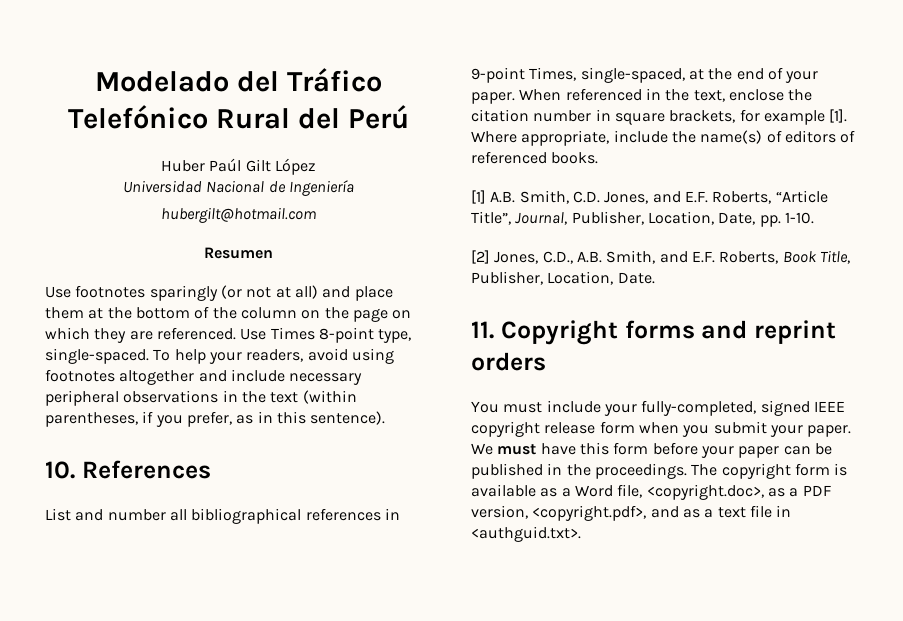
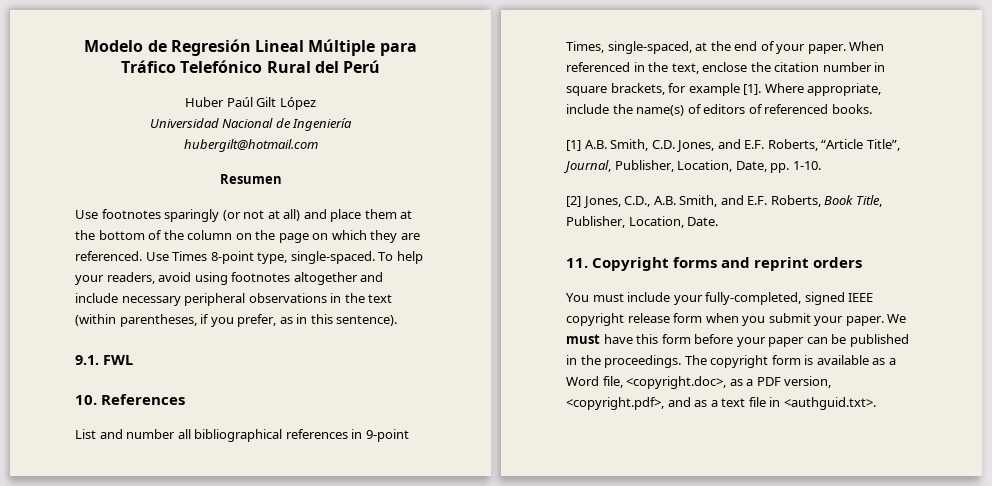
[95,71,279,92] Modelado del -> [84,39,417,56] Modelo de Regresión Lineal Múltiple para
(386, 418) none -> [75,355,133,365] // 9.1. FWL

